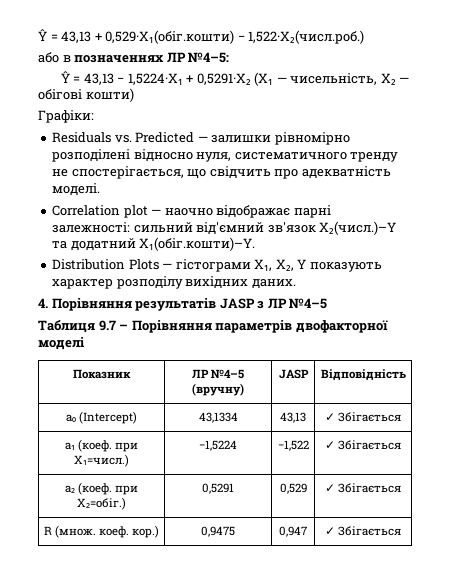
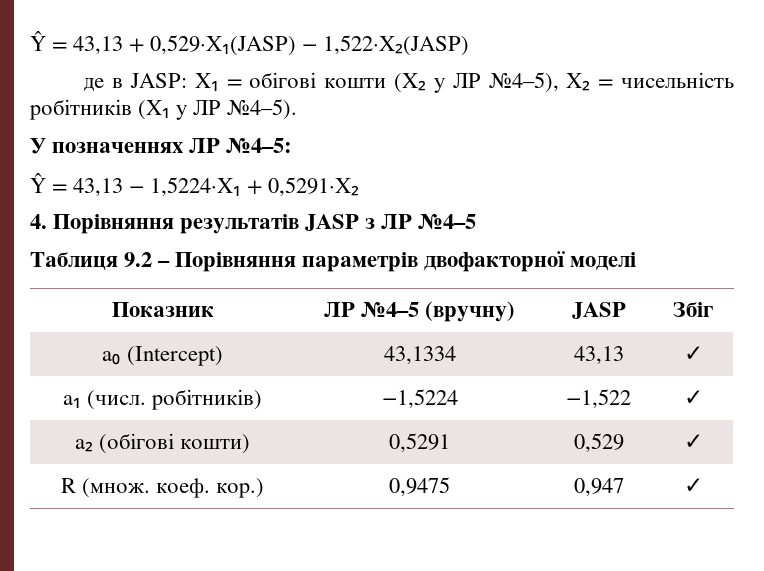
[105,30,365,44] [38,52,71,63] 0,529·X₁(обіг.кошти) − 1,522·X₂(числ.роб.) // або в -> [150,35,470,56] [84,72,735,93] [29,99,298,120] [30,138,46,154] 0,529·X₁(JASP) − 1,522·X₂(JASP) // де в JASP: X₁ = обігові кошти (X₂ у ЛР №4–5), X₂ = чисельність робітників (X₁ у ЛР №4–5). // У
[254,72,410,86] [38,88,134,102] [38,110,94,123] [52,132,350,145] [52,149,399,162] [52,166,391,179] [52,183,101,196] [52,205,331,218] [52,221,397,235] [52,237,256,251] [52,259,382,272] [52,276,296,289] (X₁ — чисельність, X₂ — обігові кошти) // Графіки: // Residuals vs. Predicted — залишки рівномірно розподілені відносно нуля, систематичного тренду не спостерігається, що свідчить про адекватність моделі. // Correlation plot — наочно відображає парні залежності: сильний від'ємний зв'язок X₂(числ.)–Y та додатний X₁(обіг.кошти)–Y. // Distribution Plots — гістограми X₁, X₂, Y показують характер розподілу вихідних даних. -> (360, 187) none
[98,320,116,331] 9.7 -> [124,252,153,267] 9.2
[320,369,406,380] Відповідність -> [673,302,713,317] Збіг
[338,412,402,422] Збігається -> (703, 353) none
[78,439,139,452] [74,454,129,467] (коеф. при X₁=числ.) -> [87,389,263,410] (числ. робітників)
[338,440,402,450] Збігається -> (703, 397) none
[78,482,139,495] [77,497,126,510] (коеф. при X₂=обіг.) -> [99,433,251,454] (обігові кошти)
[338,483,402,493] Збігається -> (703, 441) none
[338,526,402,536] Збігається -> (703, 485) none

